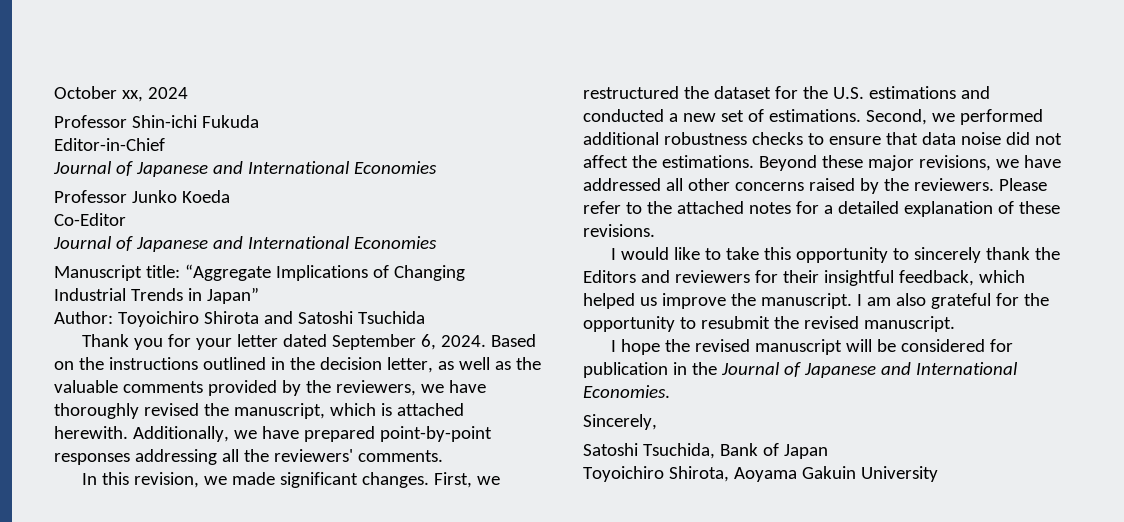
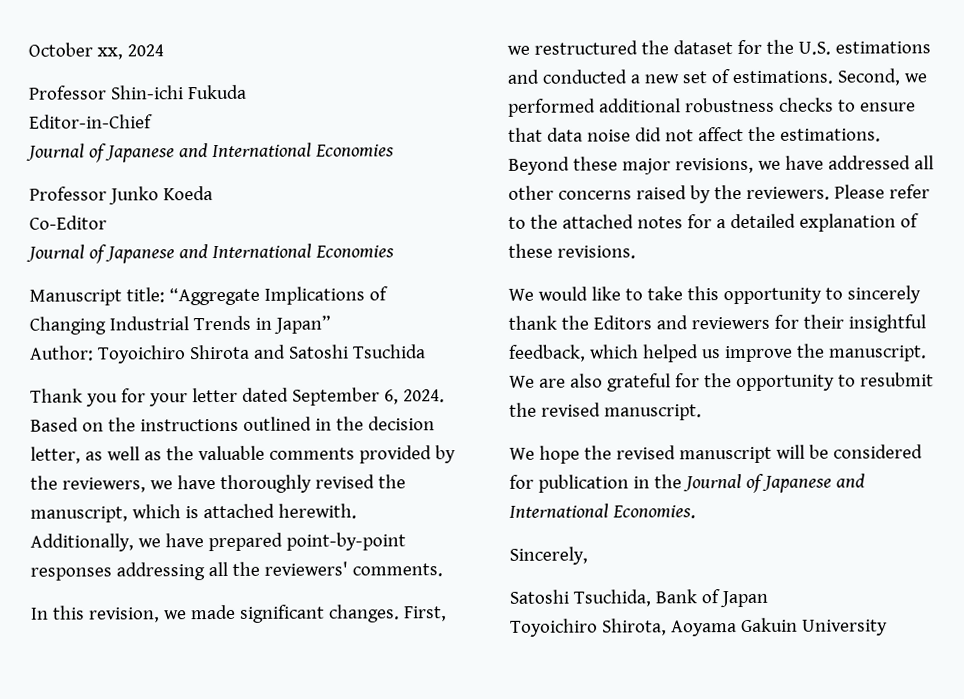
[610,248,616,260] I -> [508,288,534,301] We
[856,294,891,306] I am -> [509,375,566,388] We are
[610,340,616,352] I -> [509,447,535,460] We

